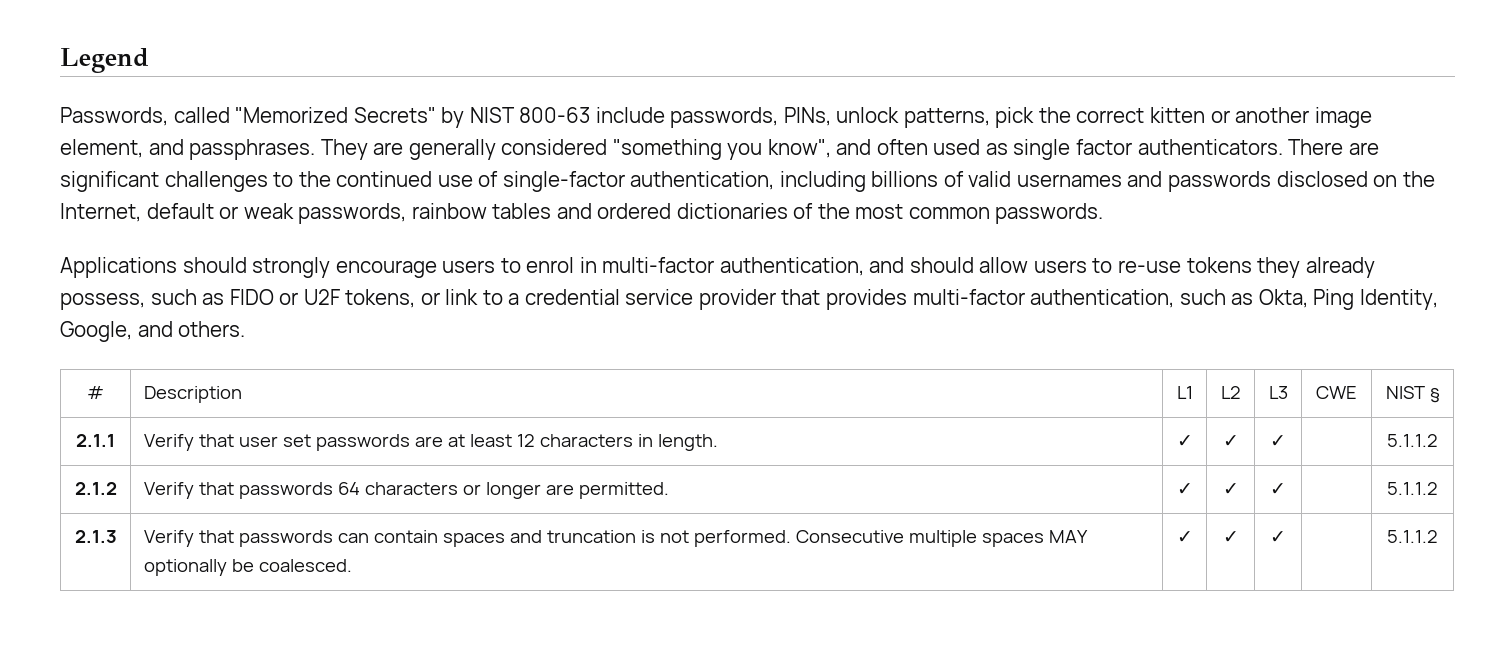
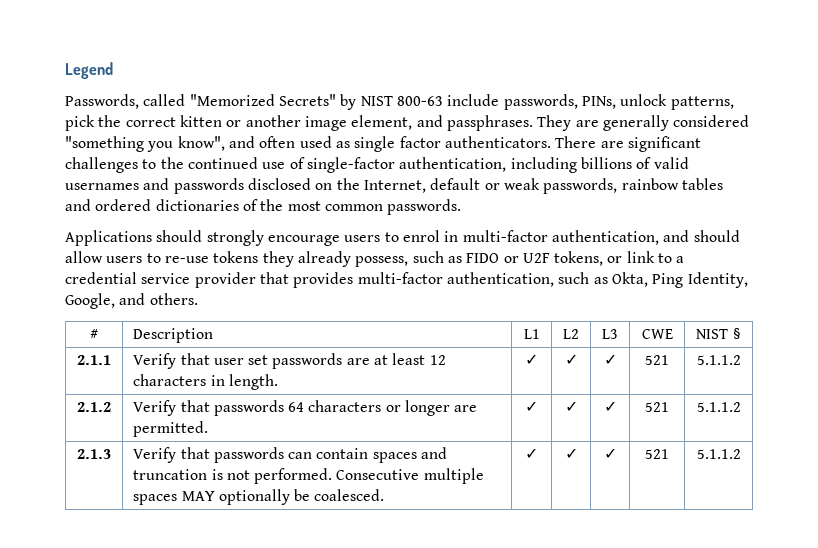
(1286, 441) none -> [645,355,669,365] 521
(1286, 489) none -> [645,402,669,412] 521
(1286, 537) none -> [645,449,669,459] 521

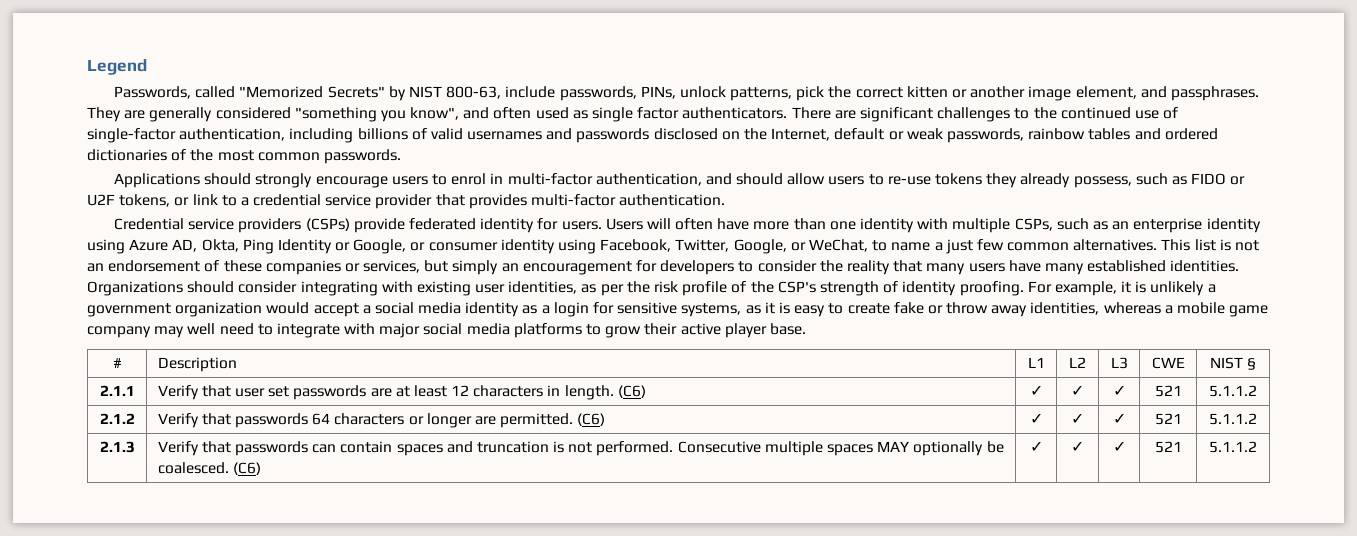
[396,96,443,106] 800-63 -> [446,86,502,99] 800-63,
[446,272,748,288] [65,293,198,309] authentication, such as Okta, Ping Identity, Google, and others. -> [619,194,726,206] [114,218,1261,233] [87,239,1259,254] [87,260,1240,275] [87,281,1216,296] [87,302,1269,317] [87,323,806,338] authentication. // Credential service providers (CSPs) provide federated identity for users. Users will often have more than one identity with multiple CSPs, such as an enterprise identity using Azure AD, Okta, Ping Identity or Google, or consumer identity using Facebook, Twitter, Google, or WeChat, to name a just few common alternatives. This list is not an endorsement of these companies or services, but simply an encouragement for developers to consider the reality that many users have many established identities. Organizations should consider integrating with existing user identities, as per the risk profile of the CSP's strength of identity proofing. For example, it is unlikely a government organization would accept a social media identity as a login for sensitive systems, as it is easy to create fake or throw away identities, whereas a mobile game company may well need to integrate with major social media platforms to grow their active player base.
(278, 382) none -> [617,385,646,398] (C6)
(209, 429) none -> [577,413,606,426] (C6)
(385, 495) none -> [232,462,261,475] (C6)

